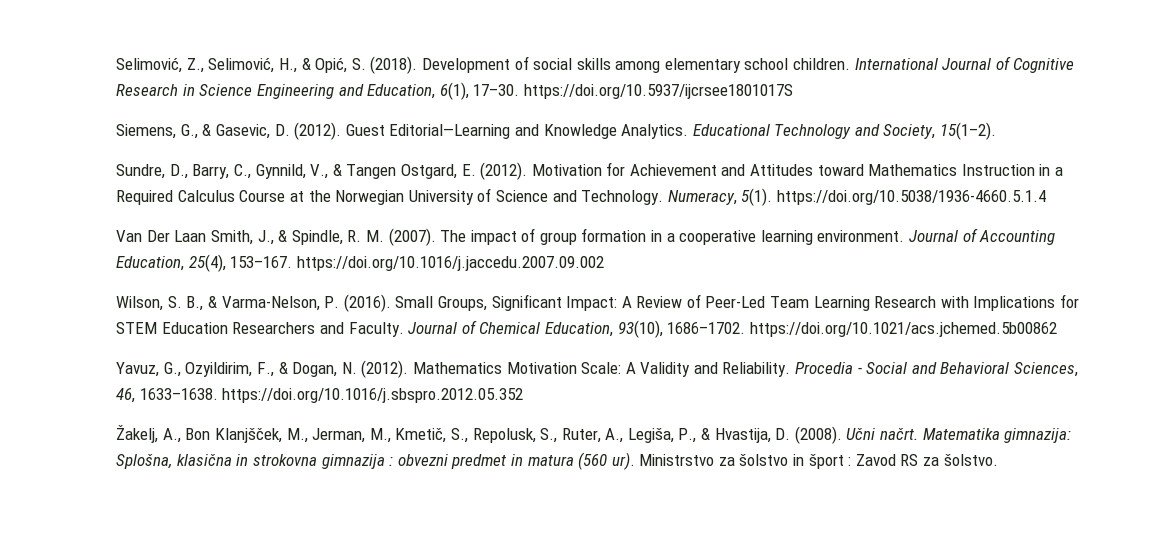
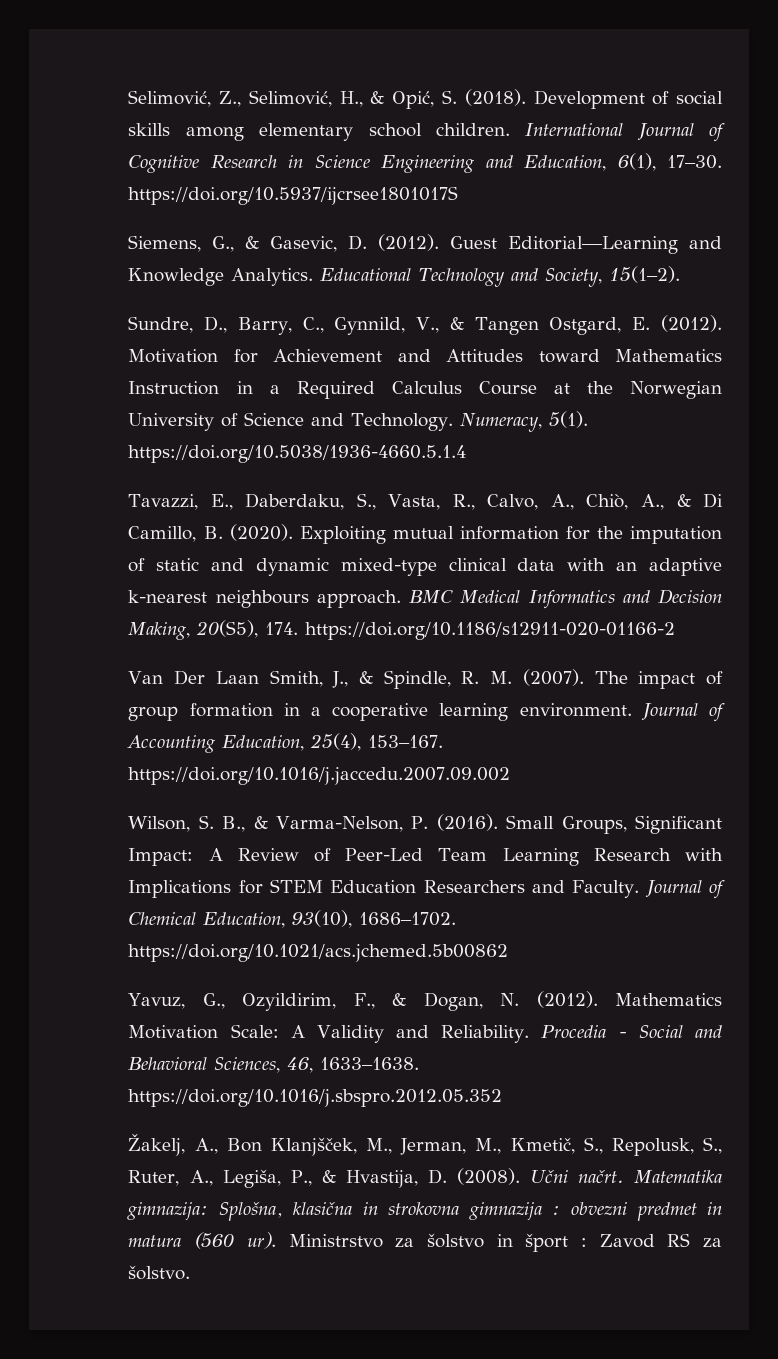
(1046, 197) none -> [128,493,724,510] [128,524,722,544] [128,558,723,576] [128,589,722,609] [128,620,676,640] // Tavazzi, E., Daberdaku, S., Vasta, R., Calvo, A., Chiò, A., & Di Camillo, B. (2020). Exploiting mutual information for the imputation of static and dynamic mixed-type clinical data with an adaptive k-nearest neighbours approach. BMC Medical Informatics and Decision Making, 20(S5), 174. https://doi.org/10.1186/s12911-020-01166-2

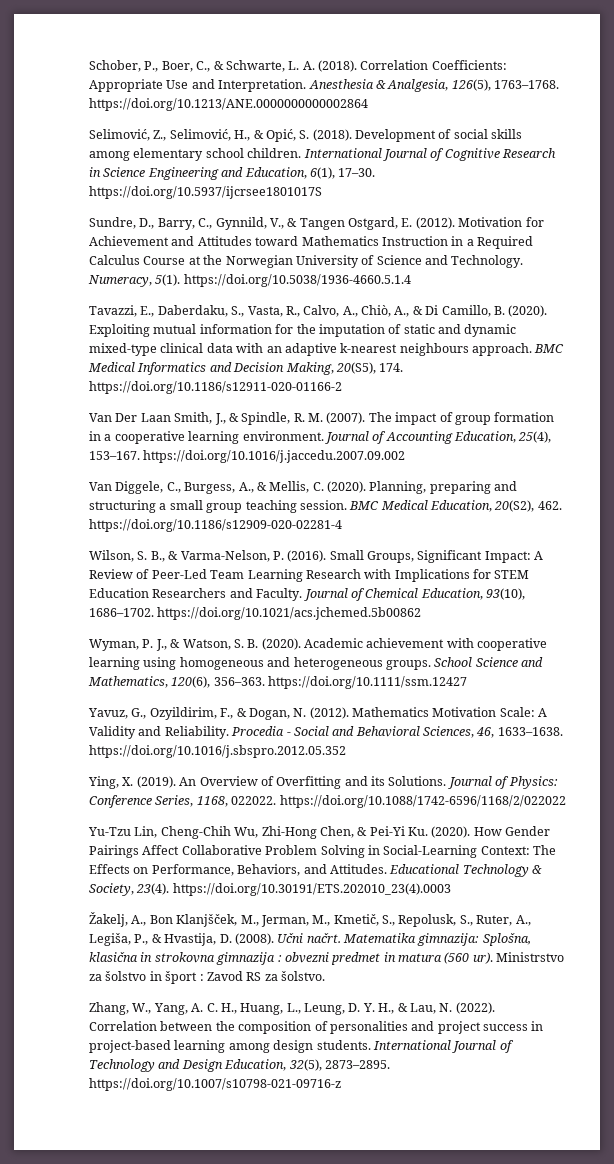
(128, 98) none -> [89,60,507,72] [89,79,560,92] [89,98,369,111] Schober, P., Boer, C., & Schwarte, L. A. (2018). Correlation Coefficients: Appropriate Use and Interpretation. Anesthesia & Analgesia, 126(5), 1763–1768. https://doi.org/10.1213/ANE.0000000000002864 //
[128,234,722,254] [128,266,681,287] // Siemens, G., & Gasevic, D. (2012). Guest Editorial—Learning and Knowledge Analytics. Educational Technology and Society, 15(1–2). -> (323, 192) none
(511, 776) none -> [89,481,518,494] [89,500,562,513] [89,519,343,532] // Van Diggele, C., Burgess, A., & Mellis, C. (2020). Planning, preparing and structuring a small group teaching session. BMC Medical Education, 20(S2), 462. https://doi.org/10.1186/s12909-020-02281-4
(509, 953) none -> [89,638,548,651] [89,657,544,670] [88,676,468,689] // Wyman, P. J., & Watson, S. B. (2020). Academic achievement with cooperative learning using homogeneous and heterogeneous groups. School Science and Mathematics, 120(6), 356–363. https://doi.org/10.1111/ssm.12427
(503, 1098) none -> [88,776,558,789] [89,795,566,808] [88,826,551,839] [89,845,557,858] [89,864,543,877] [89,883,451,896] // Ying, X. (2019). An Overview of Overfitting and its Solutions. Journal of Physics: Conference Series, 1168, 022022. https://doi.org/10.1088/1742-6596/1168/2/022022 // Yu-Tzu Lin, Cheng-Chih Wu, Zhi-Hong Chen, & Pei-Yi Ku. (2020). How Gender Pairings Affect Collaborative Problem Solving in Social-Learning Context: The Effects on Performance, Behaviors, and Attitudes. Educational Technology & Society, 23(4). https://doi.org/10.30191/ETS.202010_23(4).0003
(191, 1272) none -> [89,1002,495,1015] [89,1021,544,1034] [89,1040,514,1053] [89,1059,390,1072] [89,1078,342,1091] // Zhang, W., Yang, A. C. H., Huang, L., Leung, D. Y. H., & Lau, N. (2022). Correlation between the composition of personalities and project success in project-based learning among design students. International Journal of Technology and Design Education, 32(5), 2873–2895. https://doi.org/10.1007/s10798-021-09716-z

